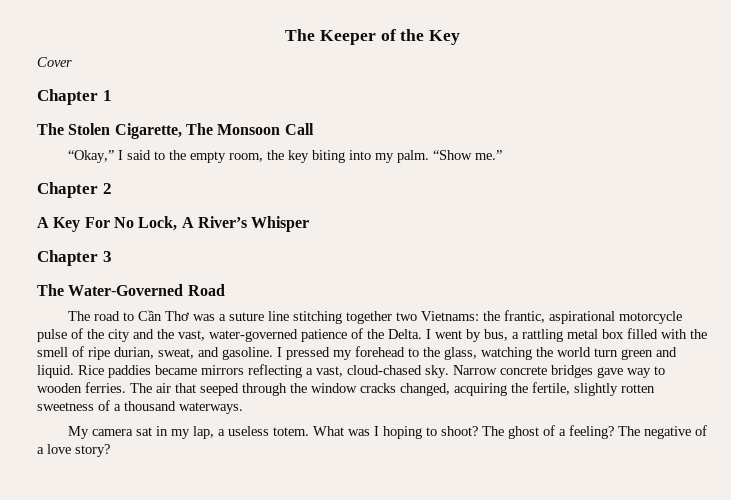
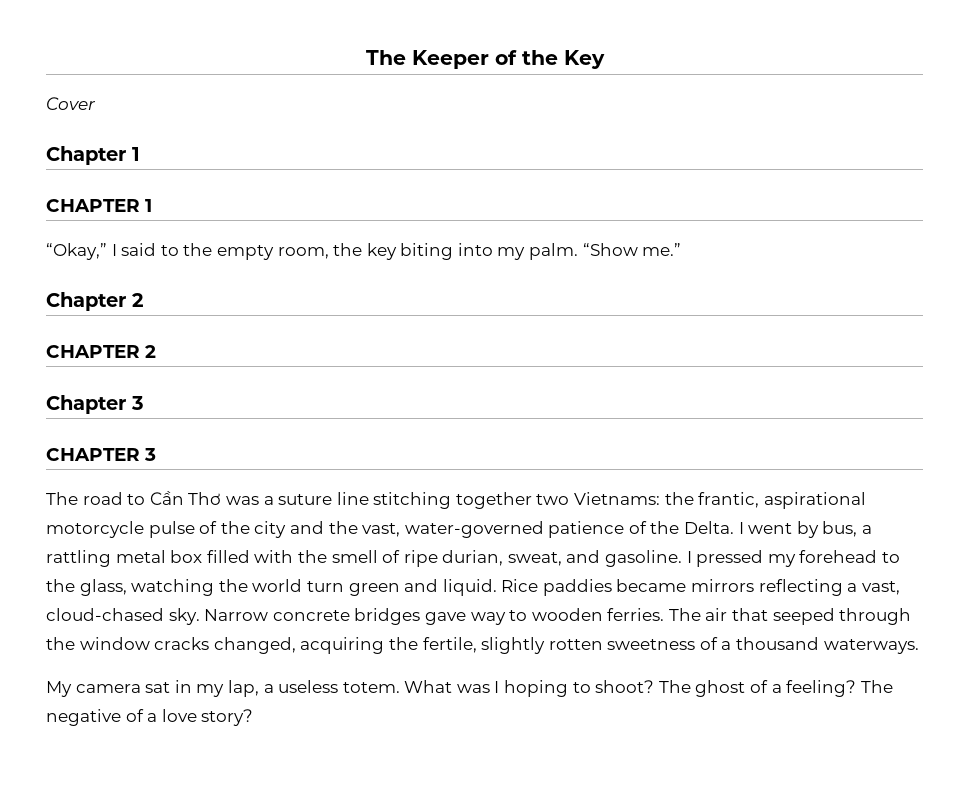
[37,123,314,139] The Stolen Cigarette, The Monsoon Call -> [46,199,152,212] CHAPTER 1
[37,216,310,232] A Key For No Lock, A River’s Whisper -> [46,345,156,358] CHAPTER 2
[37,284,225,296] The Water-Governed Road -> [46,448,156,461] CHAPTER 3

